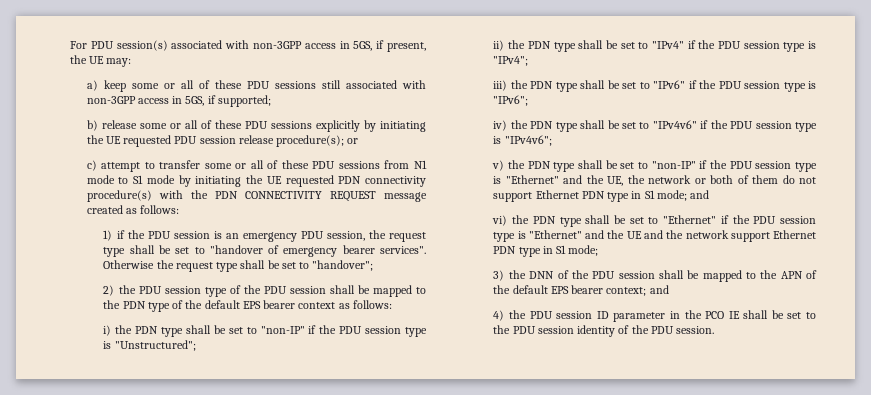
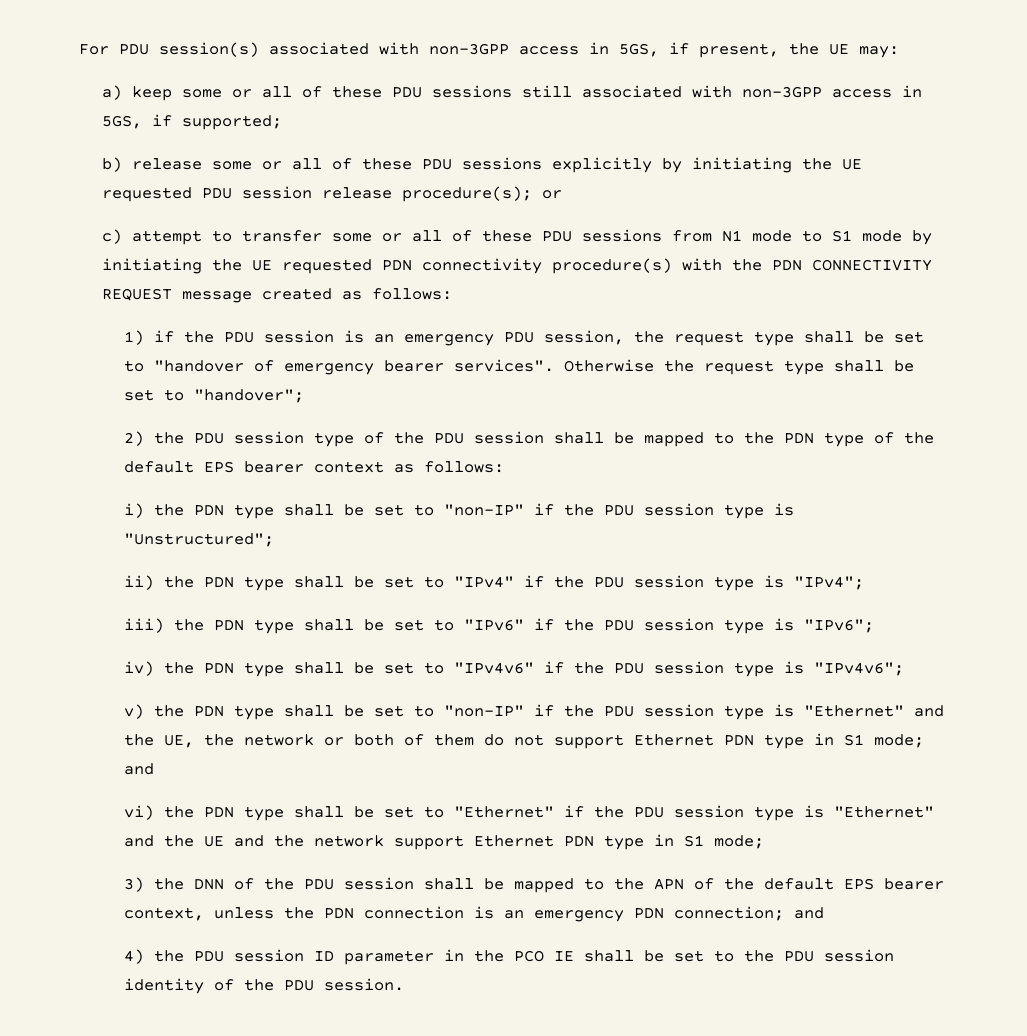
[606,287,647,296] context; -> [123,906,784,922] context, unless the PDN connection is an emergency PDN connection;

